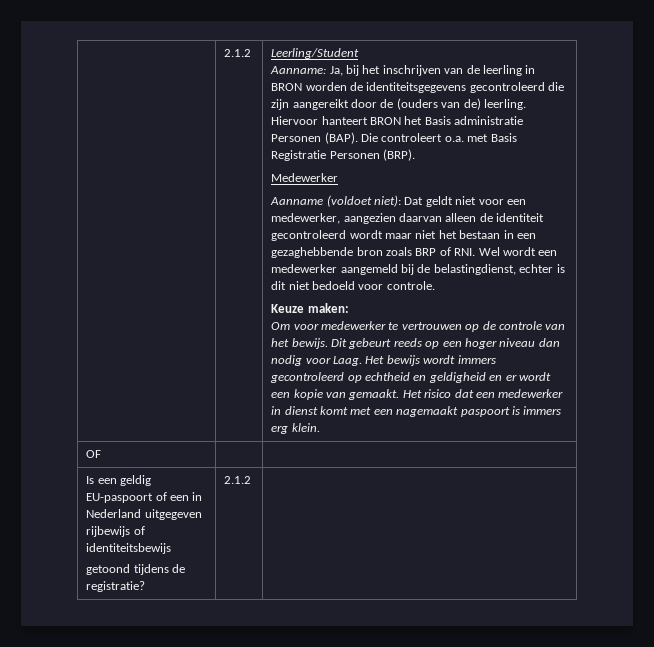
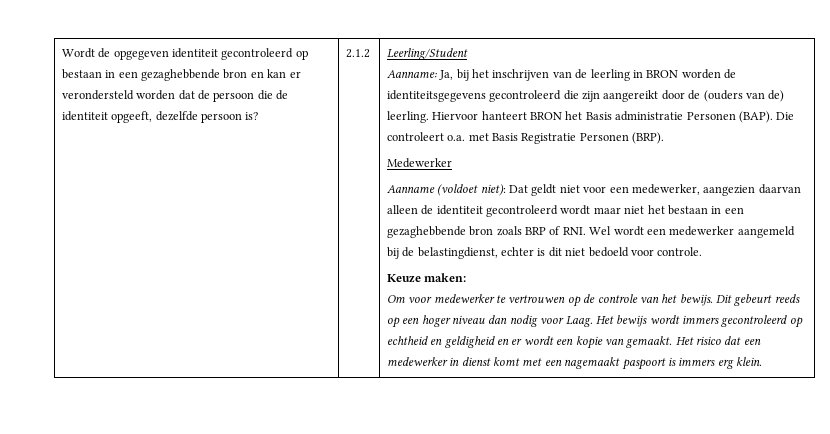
(224, 53) none -> [61,48,308,60] [61,69,301,81] [61,90,289,102] [61,111,259,123] Wordt de opgegeven identiteit gecontroleerd op bestaan in een gezaghebbende bron en kan er verondersteld worden dat de persoon die de identiteit opgeeft, dezelfde persoon is?
[86,450,102,458] [86,475,152,486] [86,492,203,503] [86,509,202,520] [86,526,145,537] [86,543,172,554] [86,564,186,575] [86,581,146,592] [224,476,252,484] // OF | | // Is een geldig EU-paspoort of een in Nederland uitgegeven rijbewijs of identiteitsbewijs // getoond tijdens de registratie? | 2.1.2 | -> (763, 361) none

